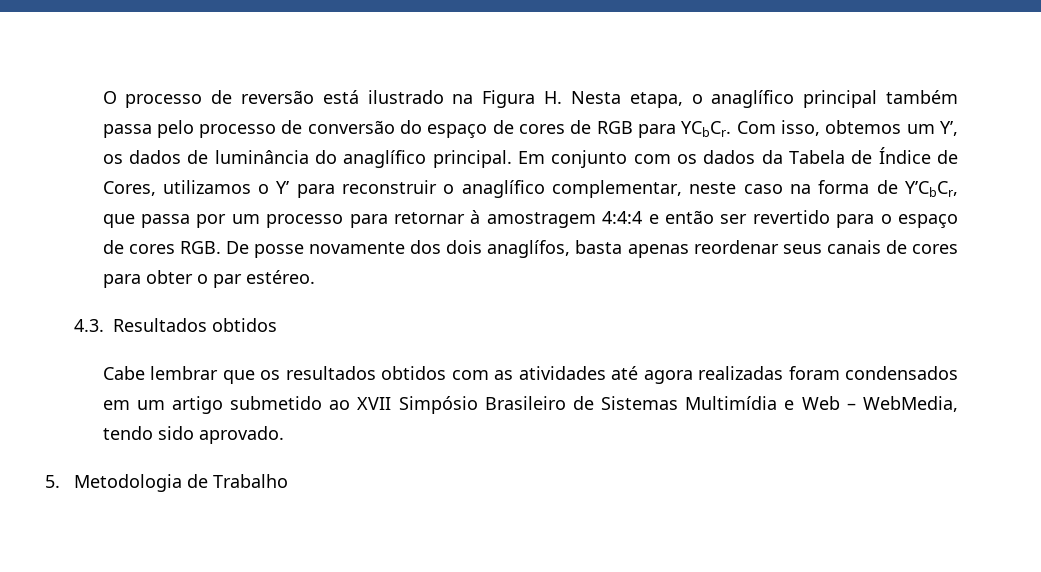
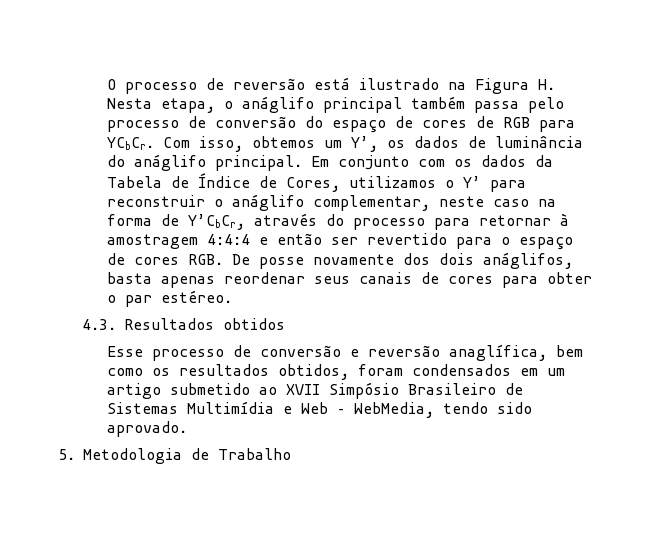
[711,90,795,108] anaglífico -> [241,96,314,113] anáglifo
[343,150,427,168] anaglífico -> [133,154,206,171] anáglifo
[461,180,545,198] anaglífico -> [231,194,304,211] anáglifo
[102,214,260,228] que passa por um -> [253,213,344,226] através do
[487,240,571,258] anaglífos, -> [482,252,573,269] anáglifos,
[102,366,784,384] Cabe lembrar que os resultados obtidos com as atividades até agora realizadas -> [106,344,583,361] [106,364,349,380] Esse processo de conversão e reversão anaglífica, bem como os resultados obtidos,

